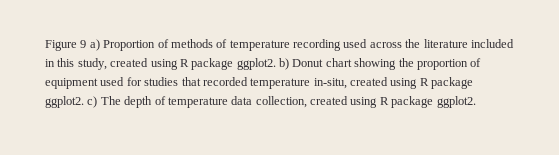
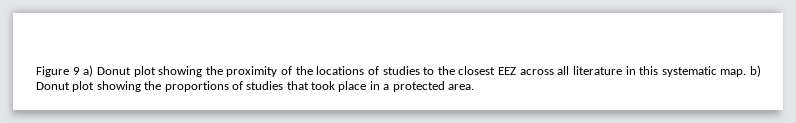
[103,39,514,51] [45,58,276,70] Proportion of methods of temperature recording used across the literature included in this study, created using R package ggplot2. -> [96,66,747,77] Donut plot showing the proximity of the locations of studies to the closest EEZ across all literature in this systematic map.
[325,58,482,70] [45,77,474,89] [45,96,476,108] chart showing the proportion of equipment used for studies that recorded temperature in-situ, created using R package ggplot2. c) The depth of temperature data collection, created using R package ggplot2. -> [72,81,474,92] plot showing the proportions of studies that took place in a protected area.

